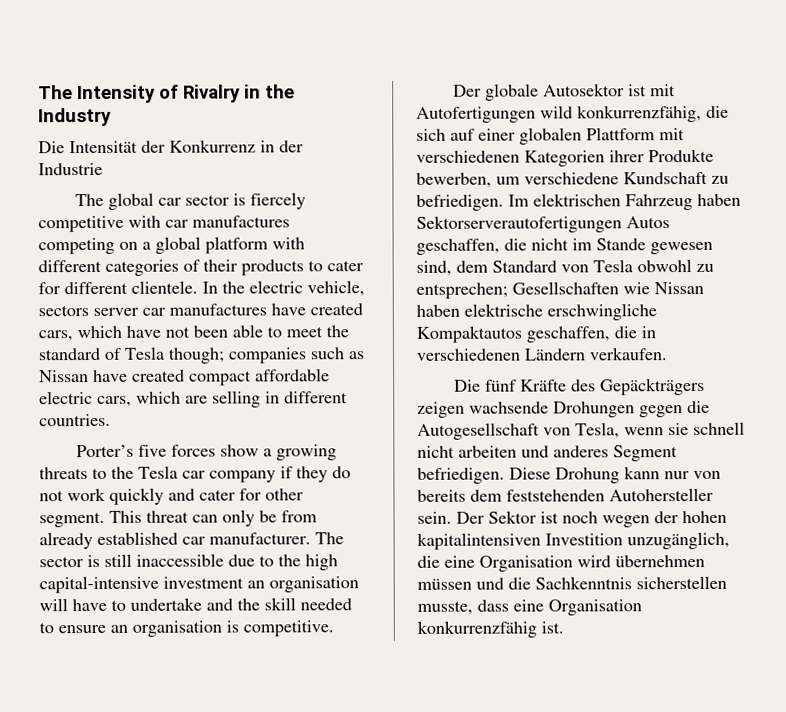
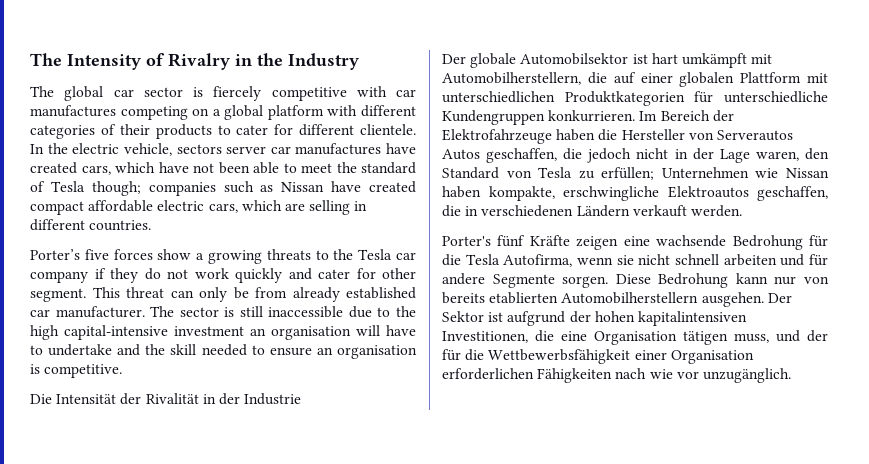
[38,139,304,154] [38,162,103,176] // Die Intensität der Konkurrenz in der Industrie -> (359, 61) none
[453,83,677,101] [416,104,729,123] [416,128,446,141] Der globale Autosektor ist mit Autofertigungen wild konkurrenzfähig, die sich -> [30,393,302,405] [442,53,773,68] [442,72,607,85] Die Intensität der Rivalität in der Industrie // Der globale Automobilsektor ist hart umkämpft mit Automobilherstellern, die
[416,148,714,167] [416,171,729,188] [416,193,741,211] [416,215,670,233] [416,238,713,255] [416,259,714,276] [416,281,704,299] [416,303,657,321] [416,325,522,343] verschiedenen Kategorien ihrer Produkte bewerben, um verschiedene Kundschaft zu befriedigen. Im elektrischen Fahrzeug haben Sektorserverautofertigungen Autos geschaffen, die nicht im Stande gewesen sind, dem Standard von Tesla obwohl zu entsprechen; Gesellschaften wie Nissan haben elektrische erschwingliche Kompaktautos -> [442,91,828,106] [442,110,734,125] [442,129,793,144] [442,148,829,163] [442,167,829,180] [442,186,749,201] unterschiedlichen Produktkategorien für unterschiedliche Kundengruppen konkurrieren. Im Bereich der Elektrofahrzeuge haben die Hersteller von Serverautos Autos geschaffen, die jedoch nicht in der Lage waren, den Standard von Tesla zu erfüllen; Unternehmen wie Nissan haben kompakte, erschwingliche Elektroautos
[589,347,668,361] [454,377,706,396] [417,400,710,418] [417,421,745,440] [417,445,678,462] [417,466,721,484] [417,487,714,502] [417,511,452,524] verkaufen. // Die fünf Kräfte des Gepäckträgers zeigen wachsende Drohungen gegen die Autogesellschaft von Tesla, wenn sie schnell nicht arbeiten und anderes Segment befriedigen. Diese Drohung kann nur von bereits dem feststehenden Autohersteller sein. -> [632,205,742,217] [442,235,828,250] [442,254,828,267] [442,273,829,288] [442,292,764,307] verkauft werden. // Porter's fünf Kräfte zeigen eine wachsende Bedrohung für die Tesla Autofirma, wenn sie nicht schnell arbeiten und für andere Segmente sorgen. Diese Bedrohung kann nur von bereits etablierten Automobilherstellern ausgehen.
[562,511,650,528] noch wegen -> [507,311,566,326] aufgrund
[545,531,730,550] Investition unzugänglich, -> [442,331,528,343] Investitionen,
[577,554,705,568] [417,575,727,590] [417,599,642,616] [417,620,564,638] wird übernehmen müssen und die Sachkenntnis sicherstellen musste, dass eine Organisation konkurrenzfähig ist. -> [683,330,828,345] [442,349,754,364] [442,368,791,383] tätigen muss, und der für die Wettbewerbsfähigkeit einer Organisation erforderlichen Fähigkeiten nach wie vor unzugänglich.

